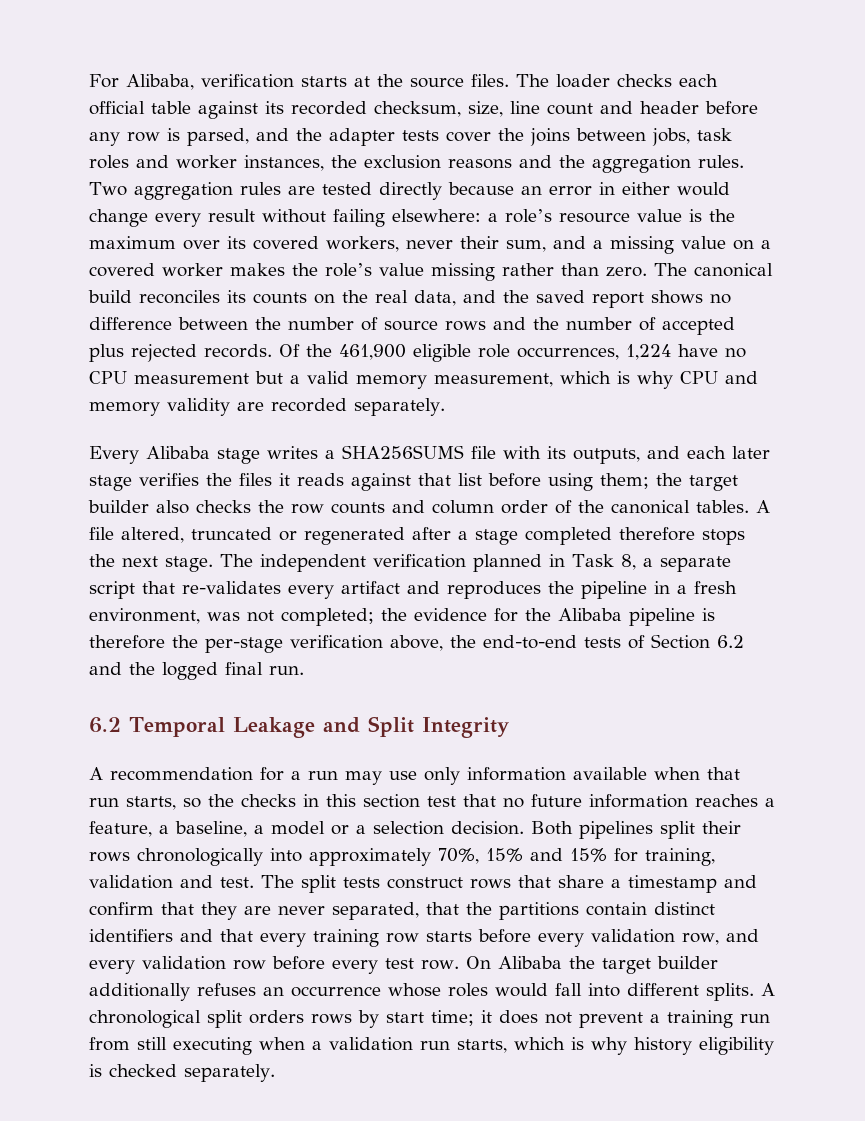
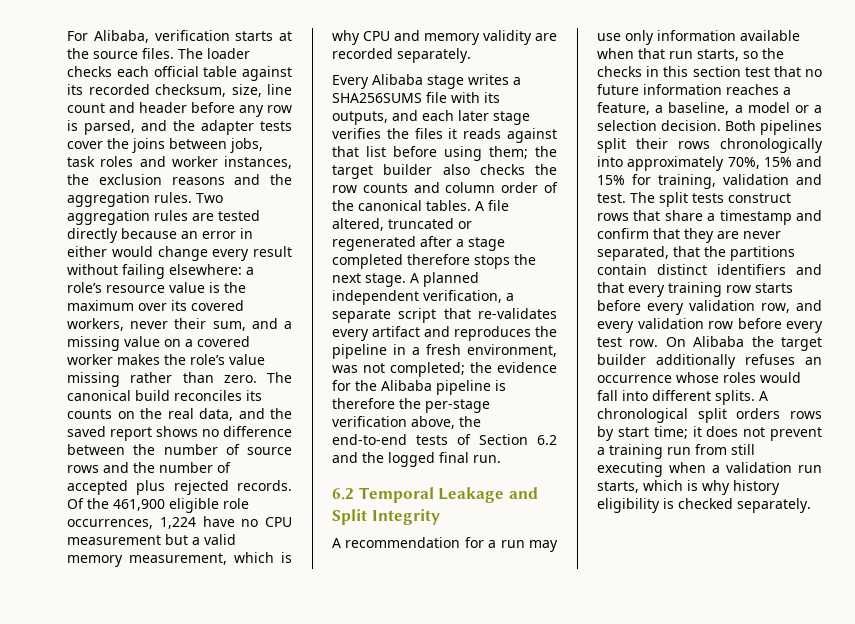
[220,554,636,572] The independent verification planned in Task 8, -> [410,272,479,287] [332,290,502,305] A planned independent verification,

